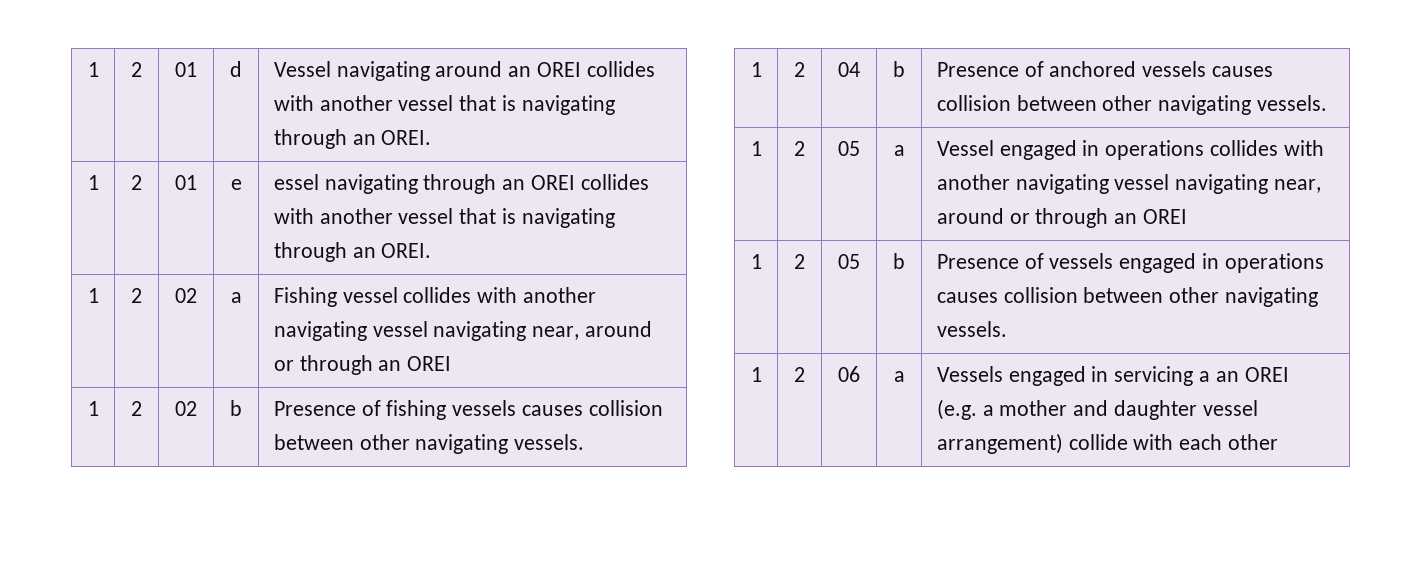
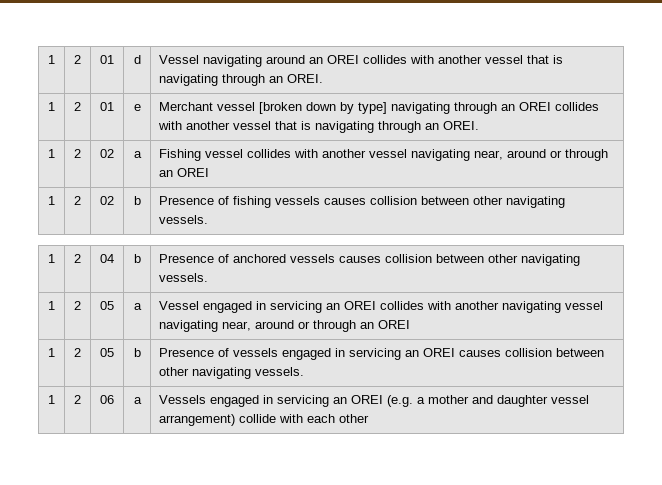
[273,174,319,190] essel -> [159,102,388,114] Merchant vessel [broken down by type]
[273,321,367,341] navigating -> (367, 153) none
[1105,140,1205,160] operations -> [270,301,377,313] servicing an OREI
[1224,253,1324,273] operations -> [349,348,456,360] servicing an OREI
[1199,371,1211,382] a -> (330, 401) none

